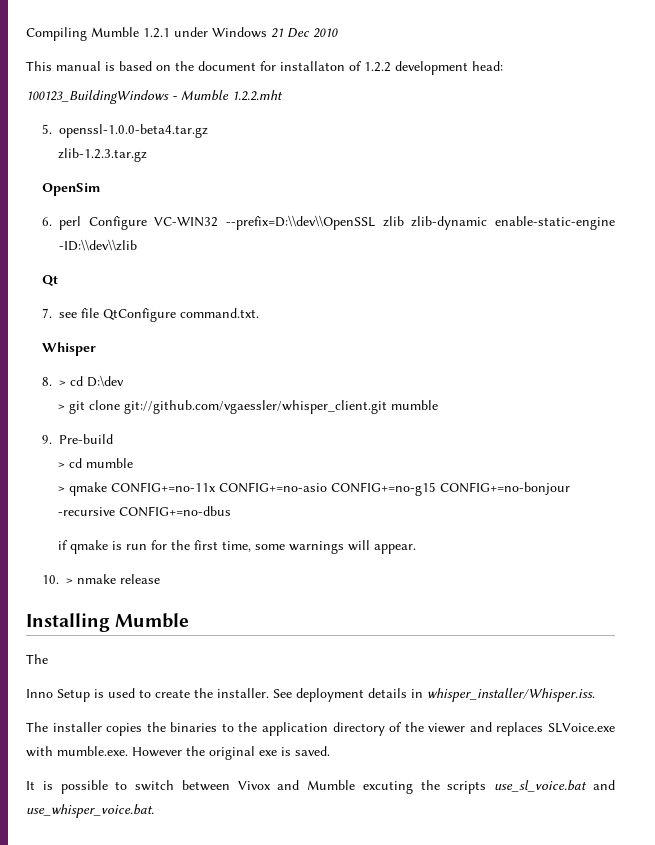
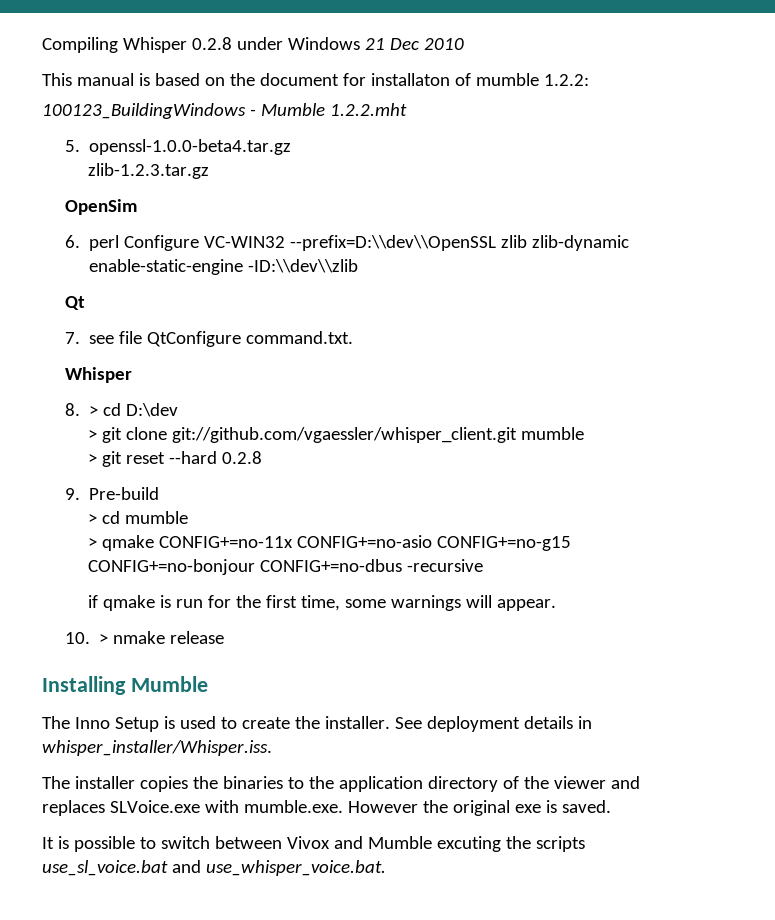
[91,27,170,38] Mumble 1.2.1 -> [122,37,232,53] Whisper 0.2.8
[364,61,503,75] 1.2.2 development head: -> [475,73,589,86] mumble 1.2.2:
(439, 405) none -> [88,451,263,467] // > git reset --hard 0.2.8
(571, 488) none -> [260,559,403,572] CONFIG+=no-dbus
[119,506,232,517] CONFIG+=no-dbus -> (484, 565) none
(48, 659) // -> (70, 722) none

